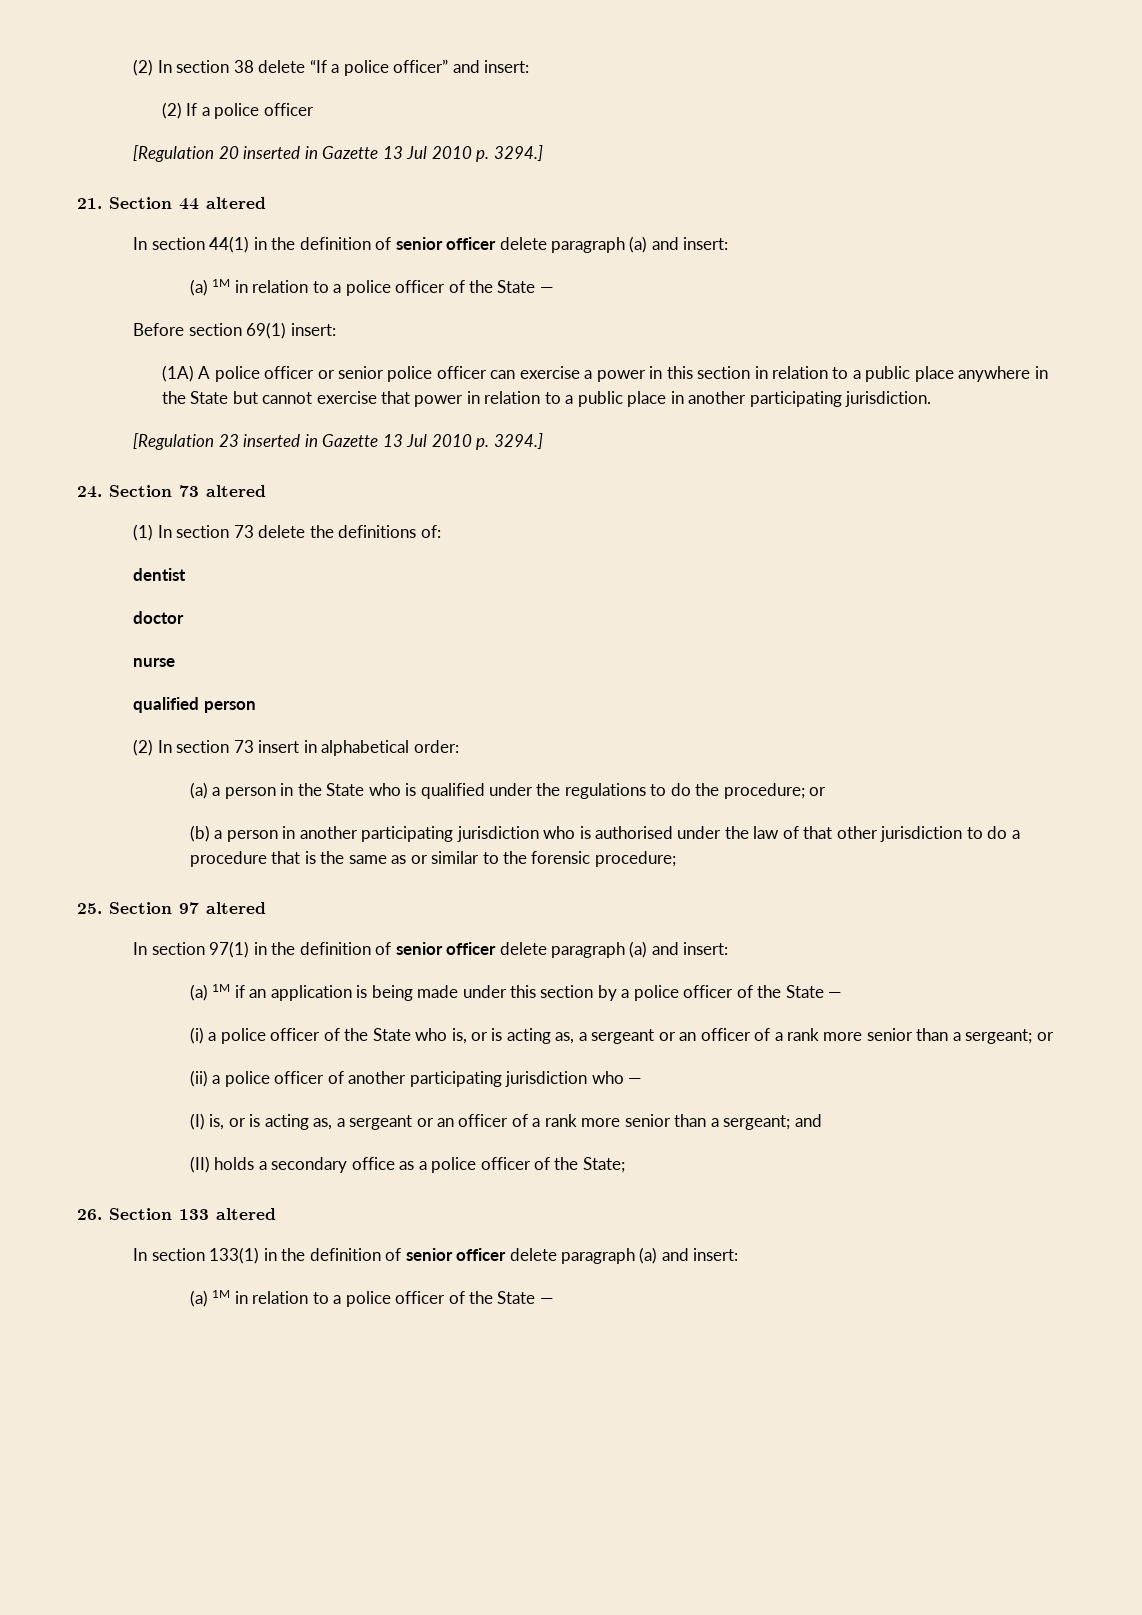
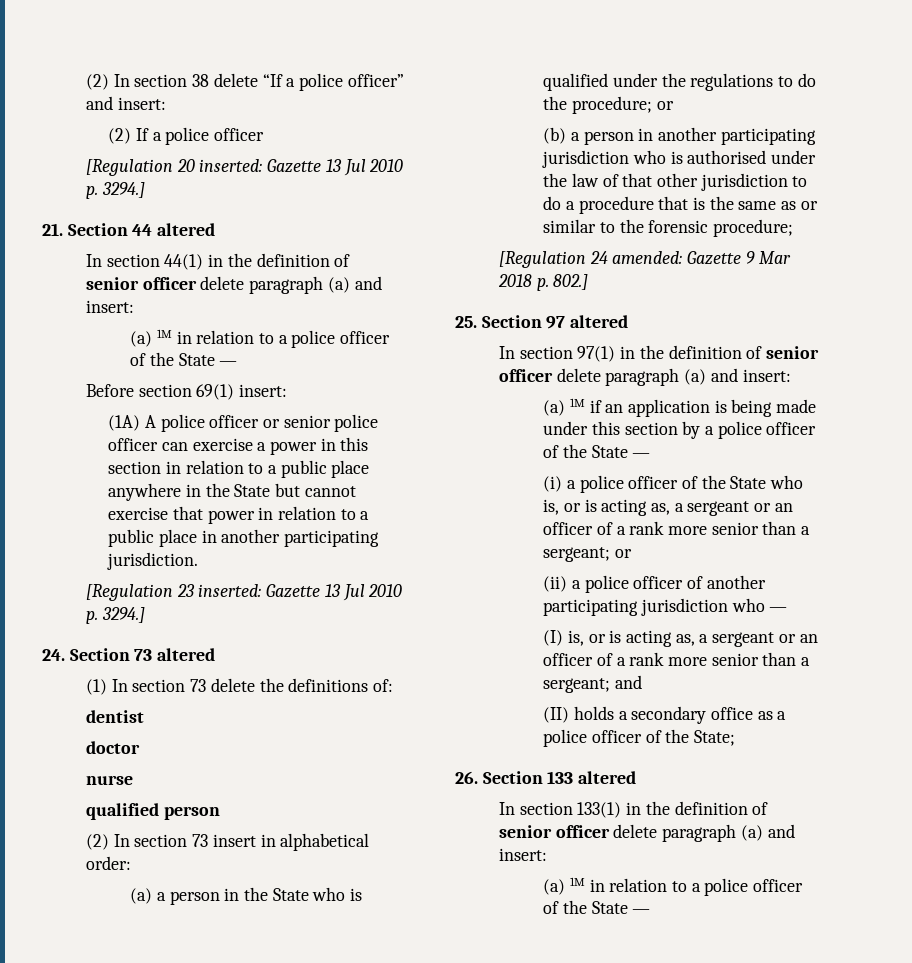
[243,146,318,159] inserted in -> [199,159,263,172] inserted:
[243,434,318,447] inserted in -> [198,584,262,597] inserted:
(676, 859) none -> [499,251,791,268] [498,274,589,291] // [Regulation 24 amended: Gazette 9 Mar 2018 p. 802.]

